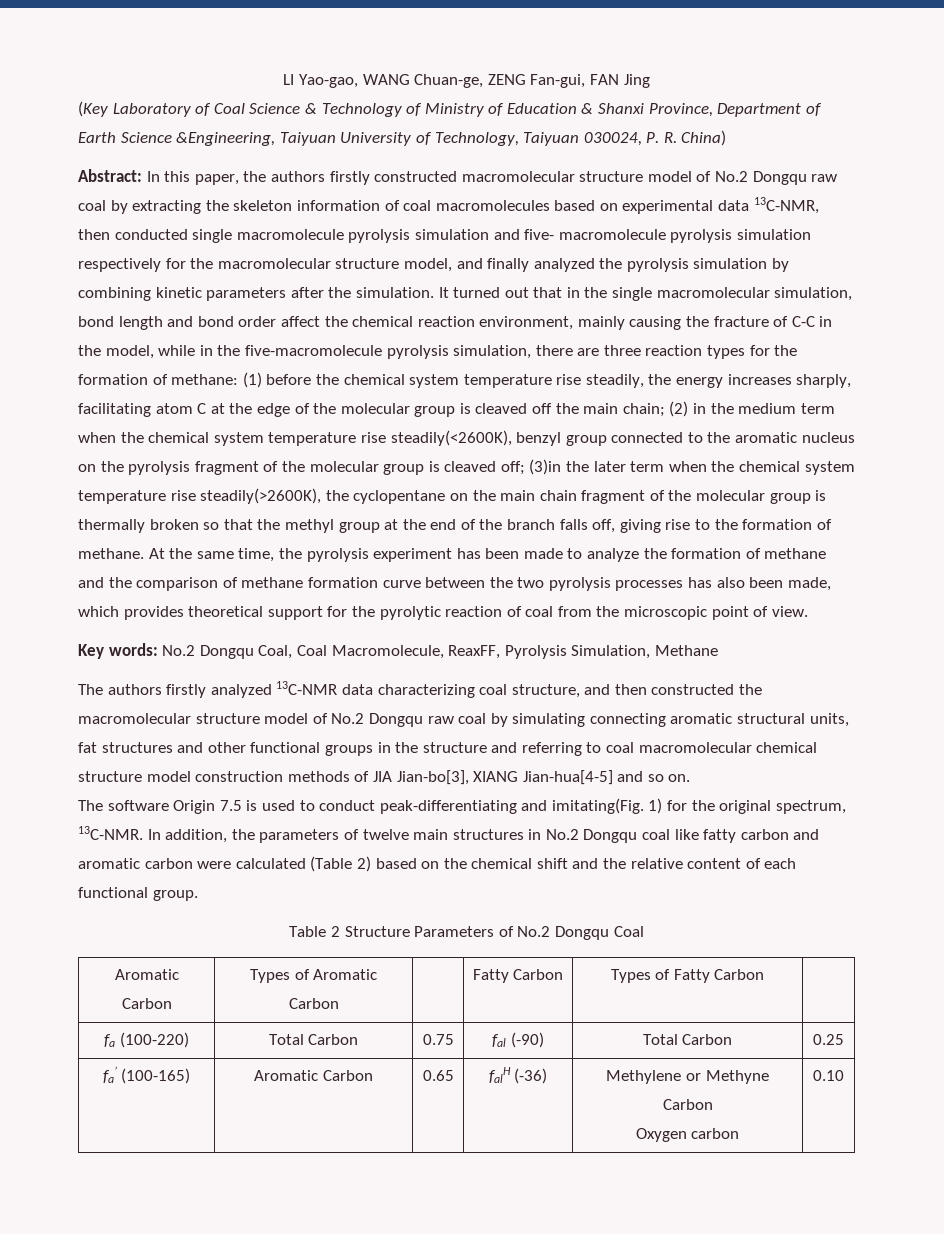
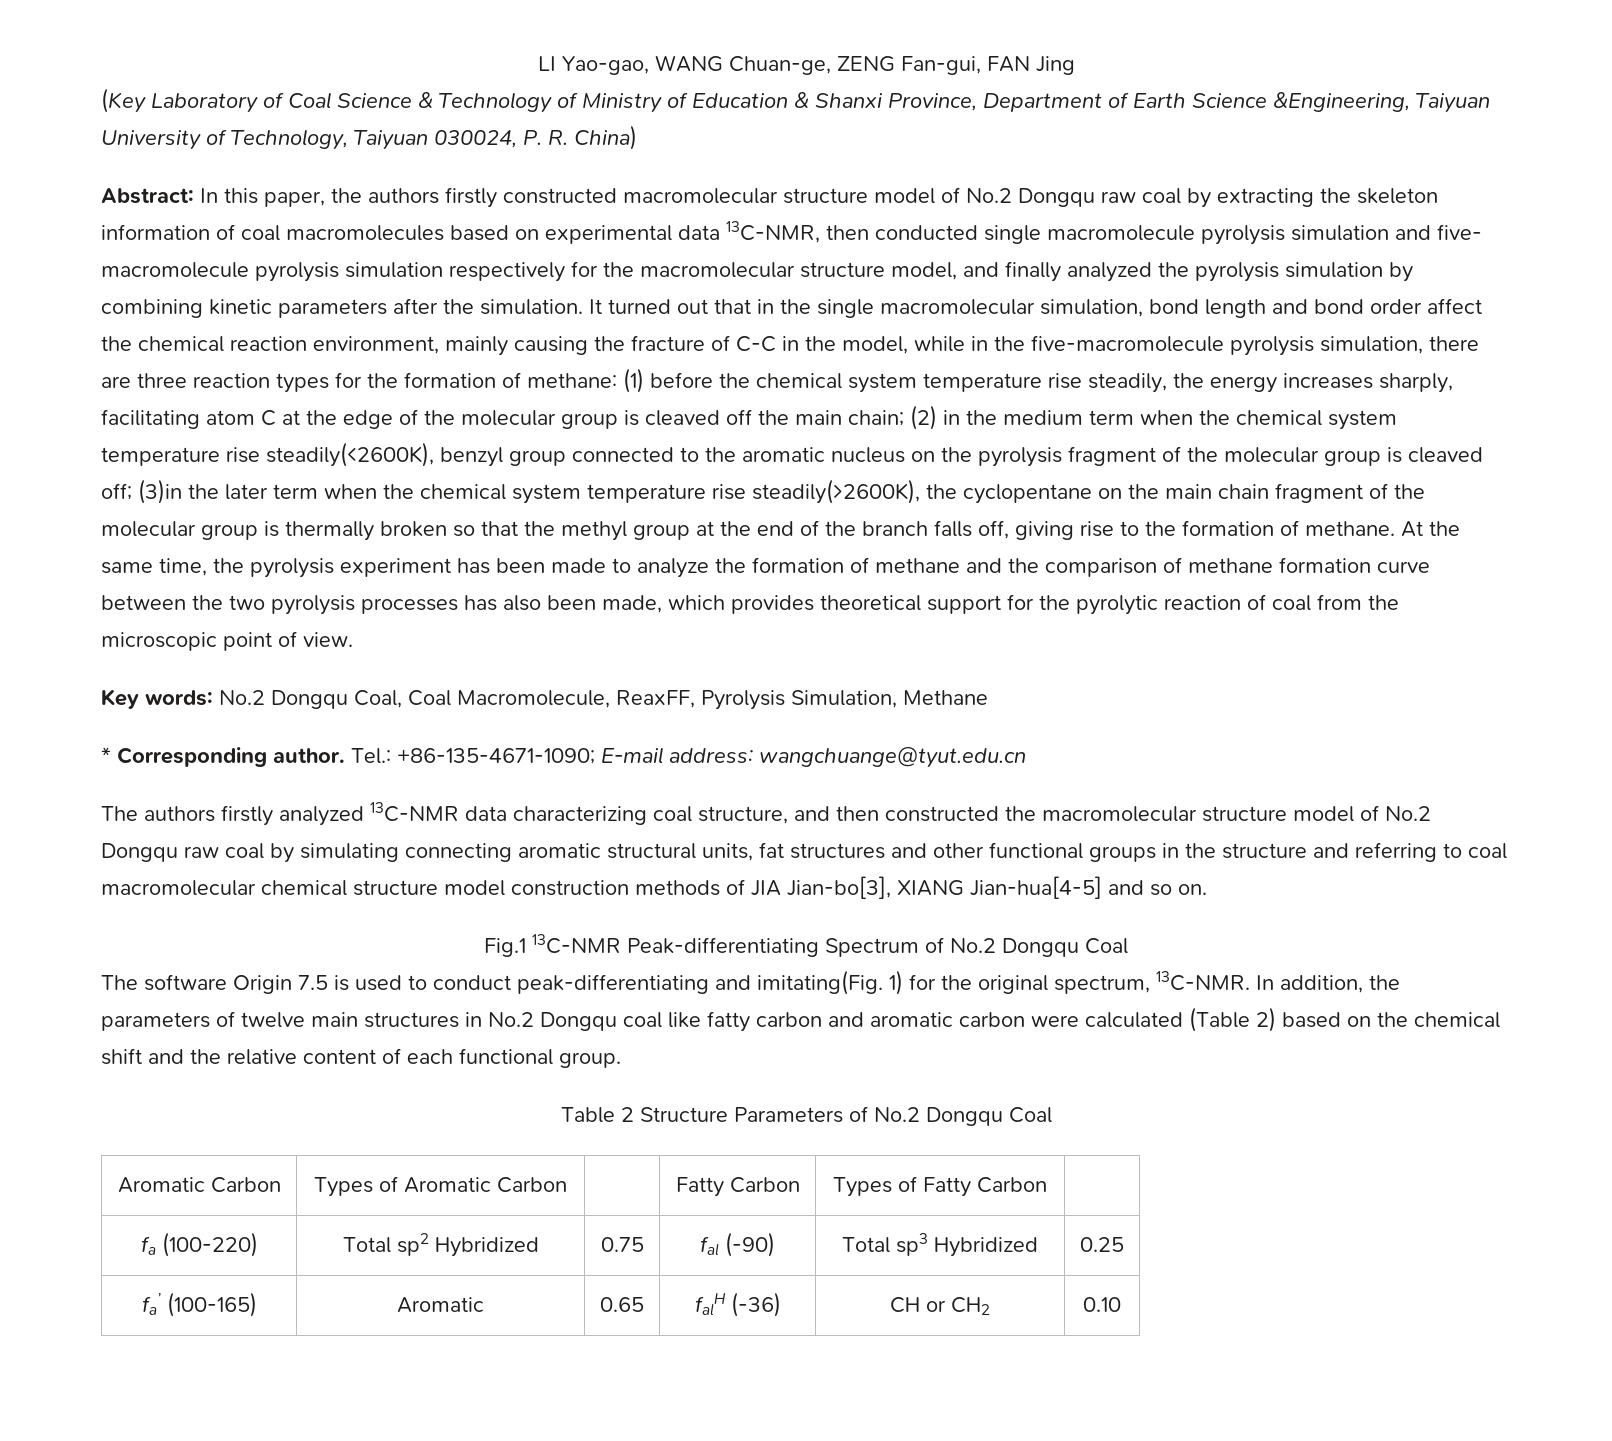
(718, 650) none -> [101,747,1026,768] // * Corresponding author. Tel.: +86-135-4671-1090; E-mail address: wangchuange@tyut.edu.cn
(691, 778) none -> [484,934,1128,957] // Fig.1 13C-NMR Peak-differentiating Spectrum of No.2 Dongqu Coal
[308,1034,359,1045] Carbon -> [396,1233,539,1257] sp2 Hybridized
[682,1034,733,1045] Carbon -> [896,1233,1038,1257] sp3 Hybridized
[322,1070,373,1081] Carbon -> (485, 1305) none
[606,1070,769,1084] [662,1099,713,1110] [635,1128,740,1142] Methylene or Methyne Carbon // Oxygen carbon -> [890,1297,990,1315] CH or CH2

